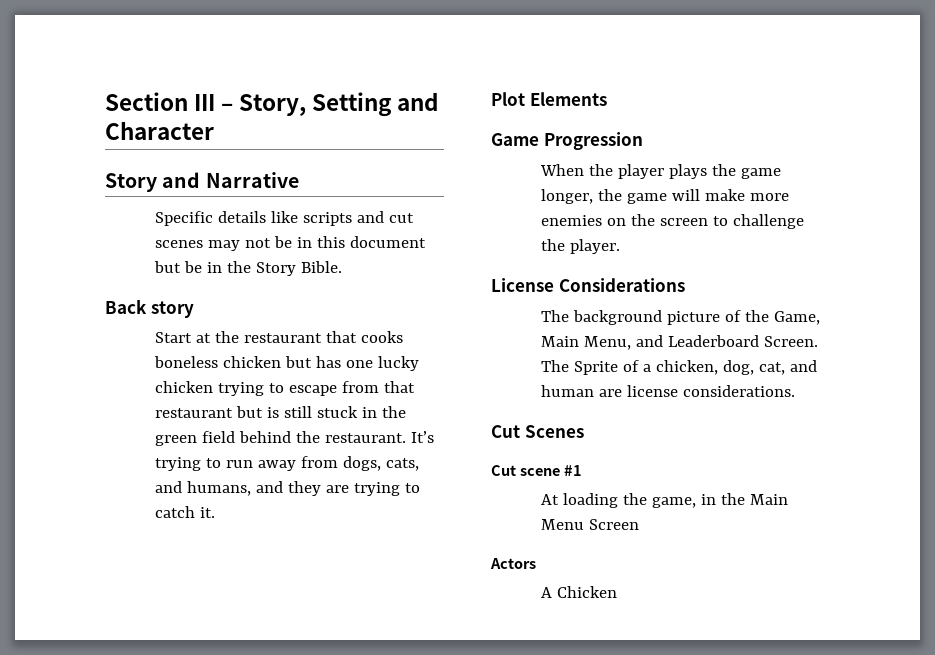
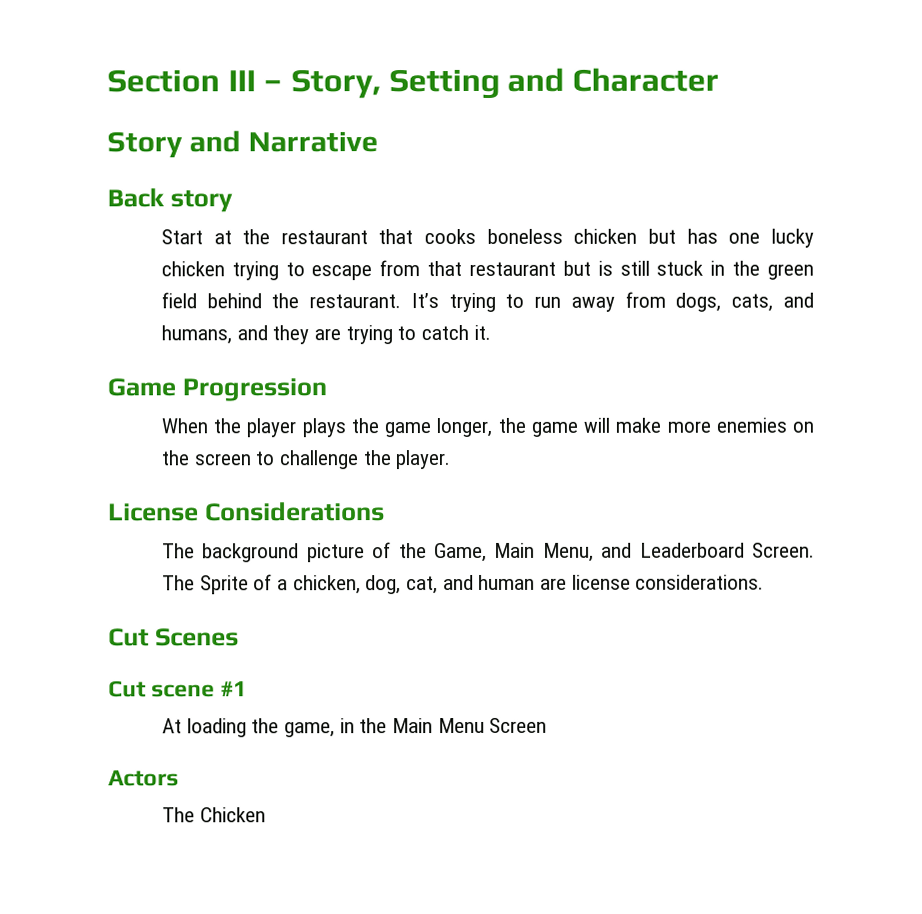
[155,211,415,226] [155,236,427,251] [154,261,343,276] // Specific details like scripts and cut scenes may not be in this document but be in the Story Bible. -> (378, 142) none
[491,92,607,106] // Plot Elements -> (491, 332) none
[541,587,553,598] A -> [161,807,195,823] The

